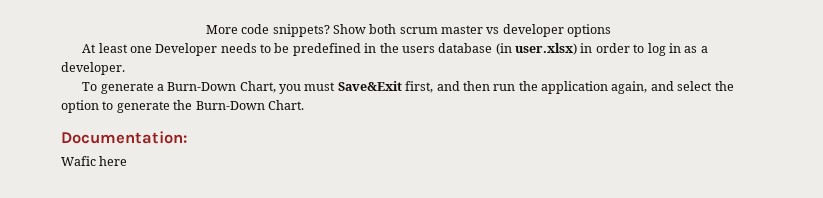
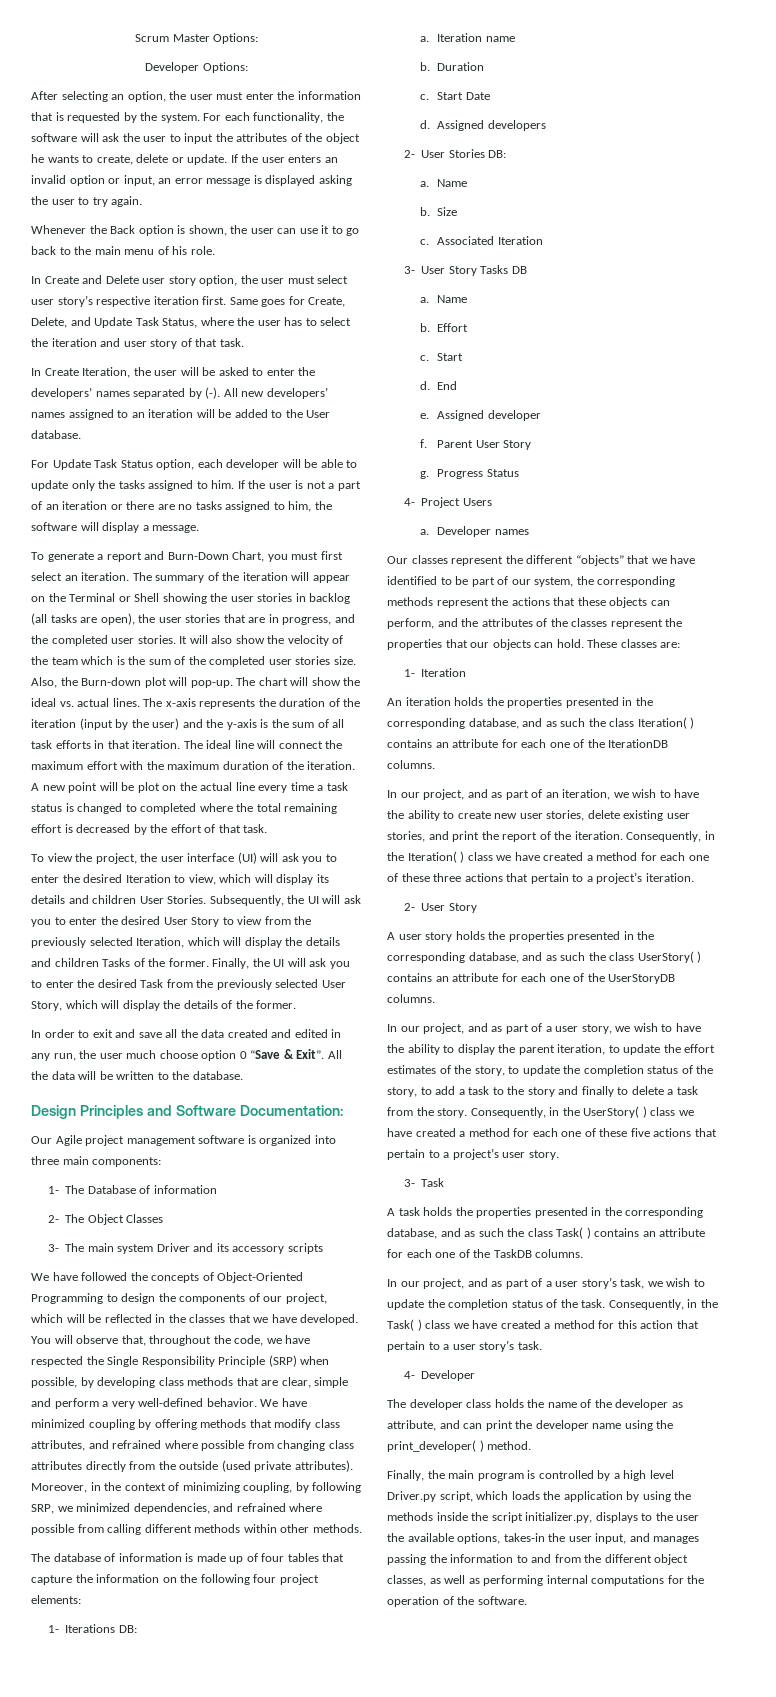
[205,24,612,37] [82,43,708,56] [61,62,125,75] More code snippets? Show both scrum master vs developer options // At least one Developer needs to be predefined in the users database (in user.xlsx) in order to log in as a developer. -> [134,33,259,44] [145,62,248,73] [31,91,361,102] [31,112,344,123] [31,133,360,144] [31,154,338,165] [31,175,352,186] [31,196,143,207] [31,225,360,236] [31,246,215,255] [31,275,349,286] [31,295,346,307] [31,317,352,328] [31,338,244,349] [31,367,316,378] [31,387,328,399] [31,409,331,420] [31,430,81,439] [31,459,358,470] [31,480,361,491] [31,501,332,512] [31,522,200,533] Scrum Master Options: // Developer Options: // After selecting an option, the user must enter the information that is requested by the system. For each functionality, the software will ask the user to input the attributes of the object he wants to create, delete or update. If the user enters an invalid option or input, an error message is displayed asking the user to try again. // Whenever the Back option is shown, the user can use it to go back to the main menu of his role. // In Create and Delete user story option, the user must select user story’s respective iteration first. Same goes for Create, Delete, and Update Task Status, where the user has to select the iteration and user story of that task. // In Create Iteration, the user will be asked to enter the developers’ names separated by (-). All new developers’ names assigned to an iteration will be added to the User database. // For Update Task Status option, each developer will be able to update only the tasks assigned to him. If the user is not a part of an iteration or there are no tasks assigned to him, the software will display a message.
(164, 87) none -> [106,551,165,562] report and
[337,81,734,94] [61,100,304,113] [61,131,187,144] [61,156,128,166] Save&Exit first, and then run the application again, and select the option to generate the Burn-Down Chart. // Documentation: // Wafic here -> [320,551,343,560] [31,572,350,583] [31,593,351,604] [31,613,355,625] [31,635,344,646] [31,656,356,667] [31,677,361,688] [31,698,361,709] [31,718,345,730] [31,740,343,749] [31,761,356,770] [31,782,348,793] [31,803,338,814] [31,824,268,835] [31,852,337,864] [31,874,329,885] [31,895,361,906] [31,916,312,927] [31,937,340,948] [31,958,350,969] [31,979,346,990] [31,1000,297,1011] [31,1029,342,1038] [31,1049,342,1061] [31,1071,243,1080] [31,1105,343,1119] [31,1135,336,1146] [31,1156,162,1167] [47,1185,217,1194] [47,1214,164,1225] [47,1243,323,1254] [31,1272,304,1283] [31,1293,327,1304] [31,1314,359,1325] [31,1335,311,1346] [31,1355,330,1367] [31,1377,349,1388] [31,1398,307,1409] [31,1419,340,1430] [31,1440,354,1451] [31,1460,353,1472] [31,1482,362,1493] [31,1503,323,1514] [31,1524,362,1535] [31,1553,345,1564] [31,1574,319,1585] [31,1595,81,1604] [47,1624,137,1633] [420,33,515,42] [420,62,485,71] [420,92,490,100] [420,120,546,131] [403,149,507,158] [420,179,468,187] [420,207,458,216] [420,236,543,245] [403,265,527,276] [420,295,468,303] [420,323,469,332] [420,353,464,361] [420,381,458,390] [420,410,541,421] [420,439,532,450] [420,469,519,479] [403,497,492,508] [420,526,529,537] [387,555,696,566] [387,576,676,587] [387,597,670,608] [387,618,683,629] [387,639,681,650] [403,668,467,677] [387,697,653,708] [387,717,695,729] [387,739,669,748] [387,760,435,769] [387,789,700,800] [387,810,690,821] [387,831,715,842] [387,851,709,863] [387,872,694,884] [403,903,477,913] [387,931,655,942] [387,951,702,963] [387,973,676,984] [387,994,435,1003] [387,1023,701,1034] [387,1044,716,1055] [387,1065,714,1076] [387,1086,698,1097] [387,1106,694,1118] [387,1128,717,1137] [387,1148,559,1160] [403,1178,445,1187] [387,1207,704,1218] [387,1227,706,1239] [387,1249,584,1258] [387,1277,705,1289] [387,1299,718,1310] [387,1319,699,1331] [387,1340,542,1352] [403,1370,476,1381] [387,1399,683,1410] [387,1420,674,1431] [387,1440,532,1452] [387,1470,674,1481] [387,1491,692,1502] [387,1512,700,1523] [387,1533,700,1544] [387,1554,689,1565] [387,1575,705,1586] [387,1596,527,1607] first select an iteration. The summary of the iteration will appear on the Terminal or Shell showing the user stories in backlog (all tasks are open), the user stories that are in progress, and the completed user stories. It will also show the velocity of the team which is the sum of the completed user stories size. Also, the Burn-down plot will pop-up. The chart will show the ideal vs. actual lines. The x-axis represents the duration of the iteration (input by the user) and the y-axis is the sum of all task efforts in that iteration. The ideal line will connect the maximum effort with the maximum duration of the iteration. A new point will be plot on the actual line every time a task status is changed to completed where the total remaining effort is decreased by the effort of that task. // To view the project, the user interface (UI) will ask you to enter the desired Iteration to view, which will display its details and children User Stories. Subsequently, the UI will ask you to enter the desired User Story to view from the previously selected Iteration, which will display the details and children Tasks of the former. Finally, the UI will ask you to enter the desired Task from the previously selected User Story, which will display the details of the former. // In order to exit and save all the data created and edited in any run, the user much choose option 0 “Save & Exit”. All the data will be written to the database. // Design Principles and Software Documentation: // Our Agile project management software is organized into three main components: // 1- The Database of information // 2- The Object Classes // 3- The main system Driver and its accessory scripts // We have followed the concepts of Object-Oriented Programming to design the components of our project, which will be reflected in the classes that we have developed. You will observe that, throughout the code, we have respected the Single Responsibility Principle (SRP) when possible, by developing class methods that are clear, simple and perform a very well-defined behavior. We have minimized coupling by offering methods that modify class attributes, and refrained where possible from changing class attributes directly from the outside (used private attributes). Moreover, in the context of minimizing coupling, by following SRP, we minimized dependencies, and refrained where possible from calling different methods within other methods. // The database of information is made up of four tables that capture the information on the following four project elements: // 1- Iterations DB: // a. Iteration name // b. Duration // c. Start Date // d. Assigned developers // 2- User Stories DB: // a. Name // b. Size // c. Associated Iteration // 3- User Story Tasks DB // a. Name // b. Effort // c. Start // d. End // e. Assigned developer // f. Parent User Story // g. Progress Status // 4- Project Users // a. Developer names // Our classes represent the different “objects” that we have identified to be part of our system, the corresponding methods represent the actions that these objects can perform, and the attributes of the classes represent the properties that our objects can hold. These classes are: // 1- Iteration // An iteration holds the properties presented in the corresponding database, and as such the class Iteration( ) contains an attribute for each one of the IterationDB columns. // In our project, and as part of an iteration, we wish to have the ability to create new user stories, delete existing user stories, and print the report of the iteration. Consequently, in the Iteration( ) class we have created a method for each one of these three actions that pertain to a project’s iteration. // 2- User Story // A user story holds the properties presented in the corresponding database, and as such the class UserStory( ) contains an attribute for each one of the UserStoryDB columns. // In our project, and as part of a user story, we wish to have the ability to display the parent iteration, to update the effort estimates of the story, to update the completion status of the story, to add a task to the story and finally to delete a task from the story. Consequently, in the UserStory( ) class we have created a method for each one of these five actions that pertain to a project’s user story. // 3- Task // A task holds the properties presented in the corresponding database, and as such the class Task( ) contains an attribute for each one of the TaskDB columns. // In our project, and as part of a user story’s task, we wish to update the completion status of the task. Consequently, in the Task( ) class we have created a method for this action that pertain to a user story’s task. // 4- Developer // The developer class holds the name of the developer as attribute, and can print the developer name using the print_developer( ) method. // Finally, the main program is controlled by a high level Driver.py script, which loads the application by using the methods inside the script initializer.py, displays to the user the available options, takes-in the user input, and manages passing the information to and from the different object classes, as well as performing internal computations for the operation of the software.

